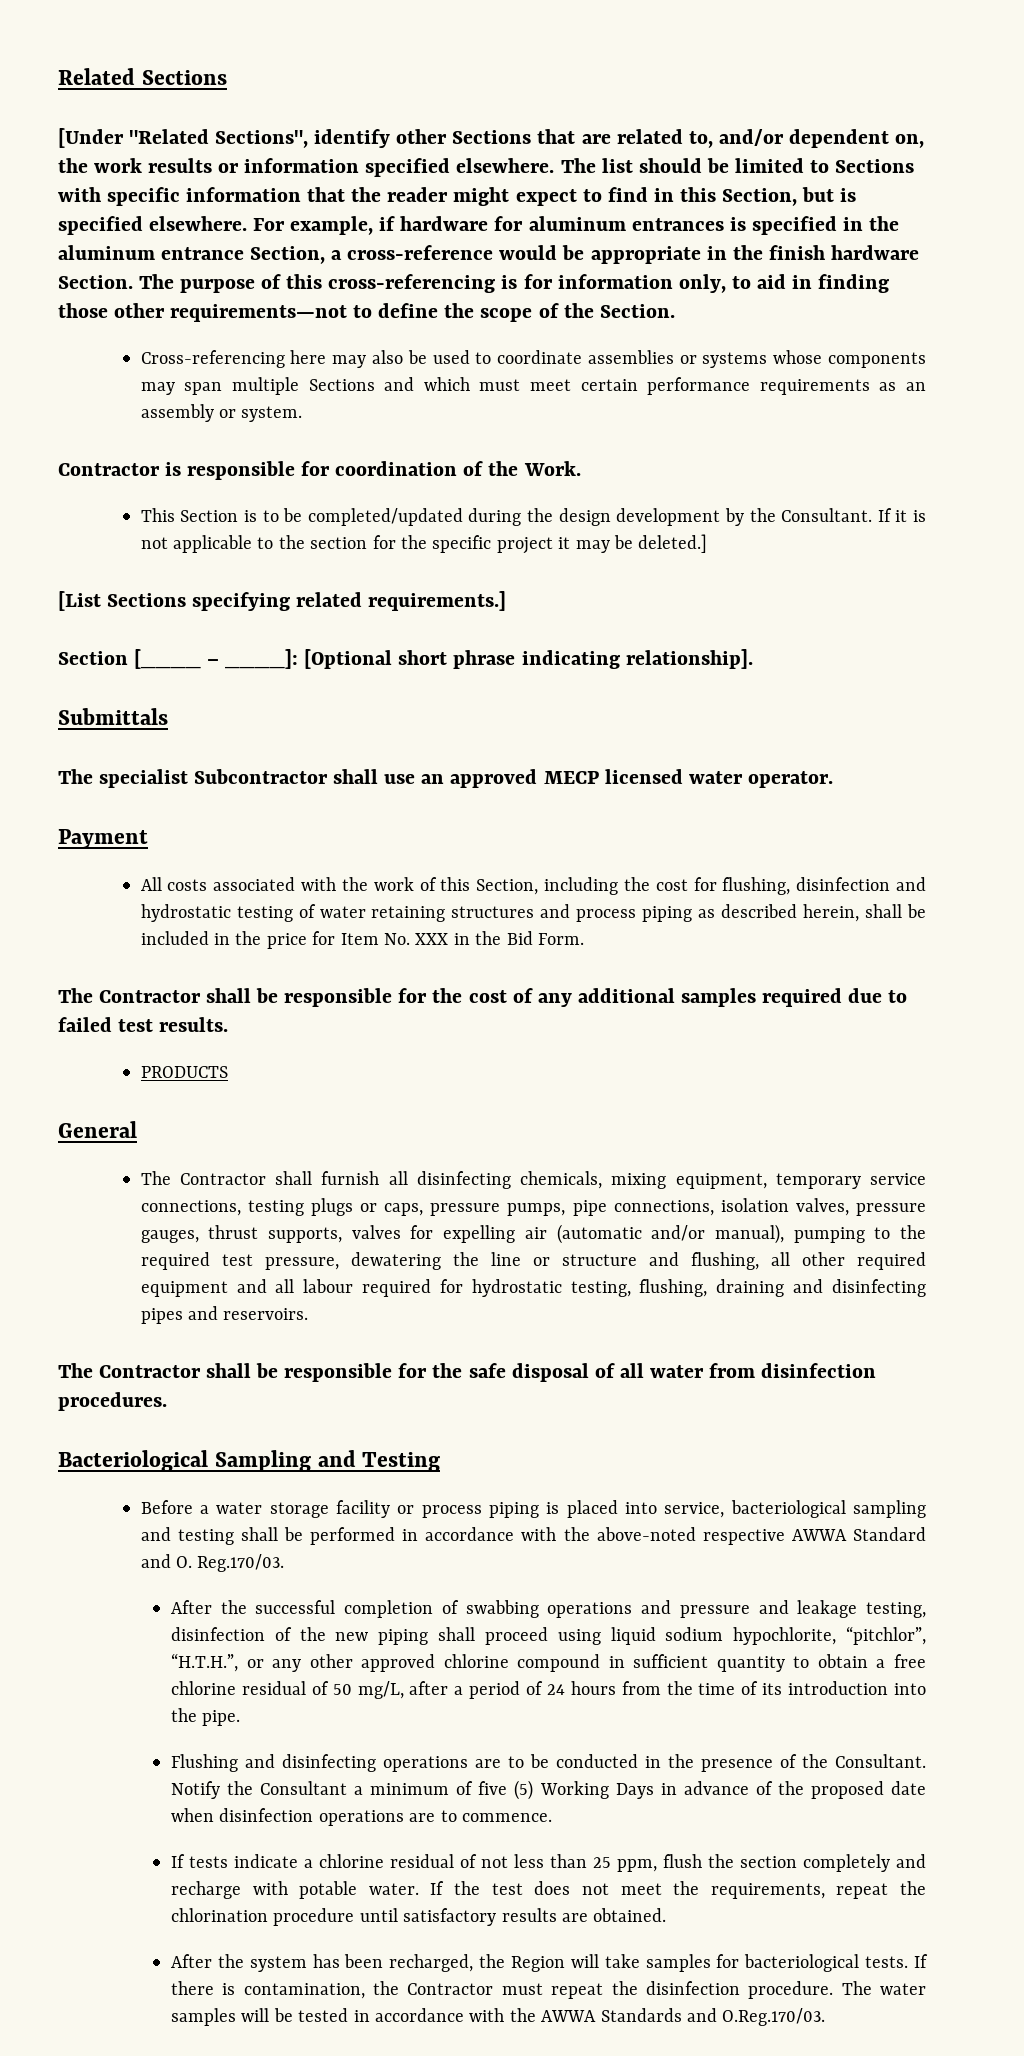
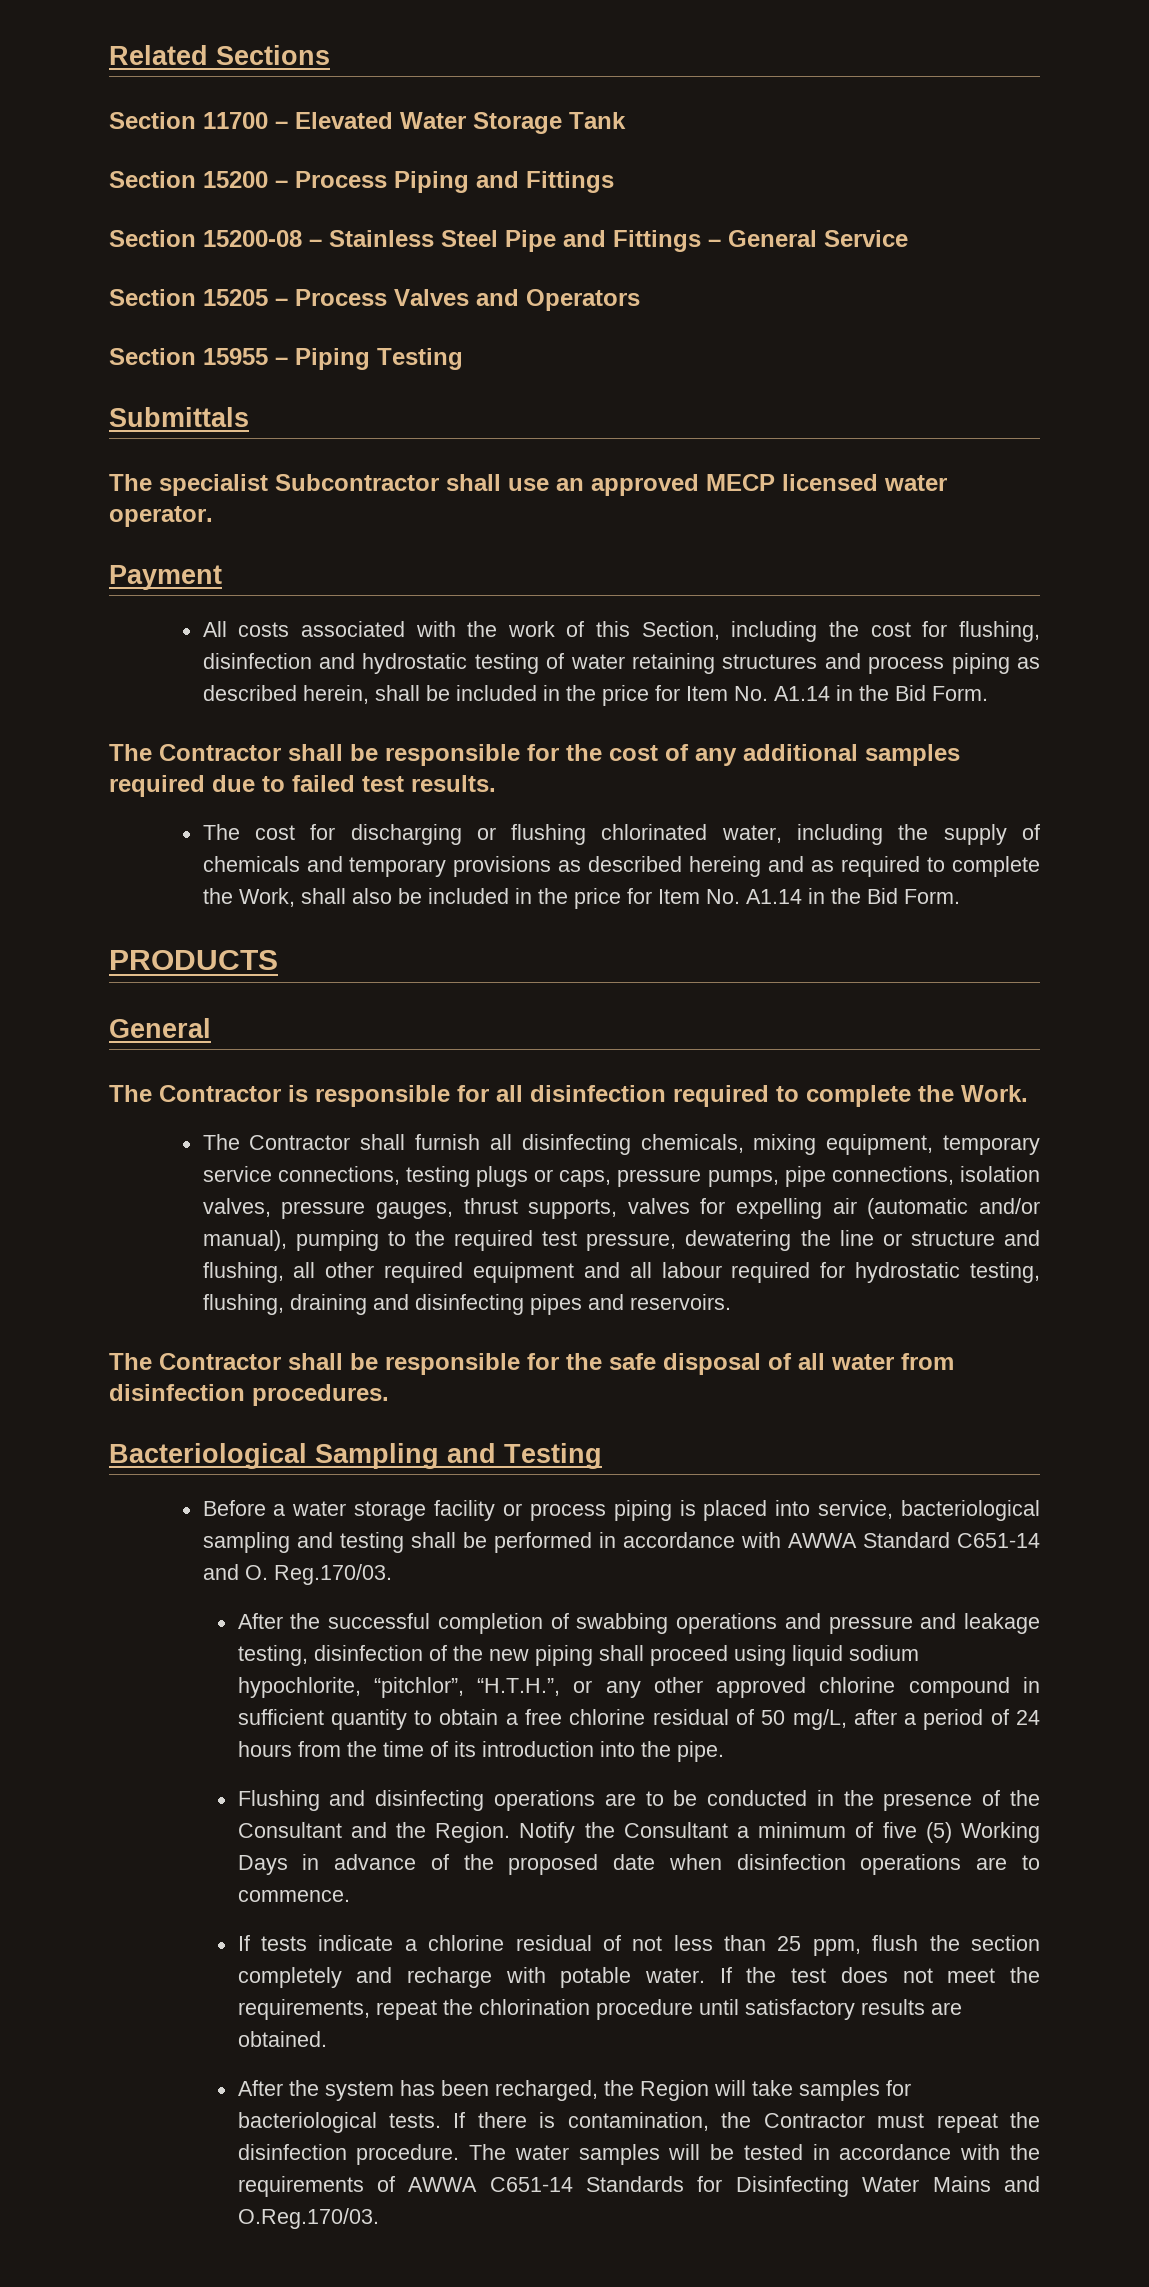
[58,128,924,148] [58,158,914,177] [58,187,857,206] [58,216,899,235] [58,245,919,264] [58,274,889,293] [58,303,675,322] [140,350,927,368] [140,377,926,395] [140,404,303,422] [58,461,581,480] [140,508,927,526] [140,534,708,554] [58,591,507,611] [58,649,753,669] [Under "Related Sections", identify other Sections that are related to, and/or dependent on, the work results or information specified elsewhere. The list should be limited to Sections with specific information that the reader might expect to find in this Section, but is specified elsewhere. For example, if hardware for aluminum entrances is specified in the aluminum entrance Section, a cross-reference would be appropriate in the finish hardware Section. The purpose of this cross-referencing is for information only, to aid in finding those other requirements—not to define the scope of the Section. // Cross-referencing here may also be used to coordinate assemblies or systems whose components may span multiple Sections and which must meet certain performance requirements as an assembly or system. // Contractor is responsible for coordination of the Work. // This Section is to be completed/updated during the design development by the Consultant. If it is not applicable to the section for the specific project it may be deleted.] // [List Sections specifying related requirements.] // Section [____ – ____]: [Optional short phrase indicating relationship]. -> [109,112,626,134] [109,171,614,193] [109,230,908,252] [109,289,640,311] [109,348,463,370] Section 11700 – Elevated Water Storage Tank // Section 15200 – Process Piping and Fittings // Section 15200-08 – Stainless Steel Pipe and Fittings – General Service // Section 15205 – Process Valves and Operators // Section 15955 – Piping Testing
[415,933,449,945] XXX -> [773,686,830,701] A1.14
[140,1066,228,1078] [58,1121,137,1138] PRODUCTS // General -> [202,824,1040,845] [202,856,1041,877] [202,888,960,909] [109,950,278,970] [109,1018,211,1038] [109,1085,1028,1107] The cost for discharging or flushing chlorinated water, including the supply of chemicals and temporary provisions as described hereing and as required to complete the Work, shall also be included in the price for Item No. A1.14 in the Bid Form. // PRODUCTS // General // The Contractor is responsible for all disinfection required to complete the Work.
[563,1527,785,1545] the above-noted respective -> (781, 1540) none
(926, 1534) none -> [957,1533,1041,1548] C651-14
[835,1754,927,1768] Consultant. -> [237,1822,511,1843] Consultant and the Region.
[541,2008,682,2022] AWWA Standards -> [237,2176,991,2197] requirements of AWWA C651-14 Standards for Disinfecting Water Mains

